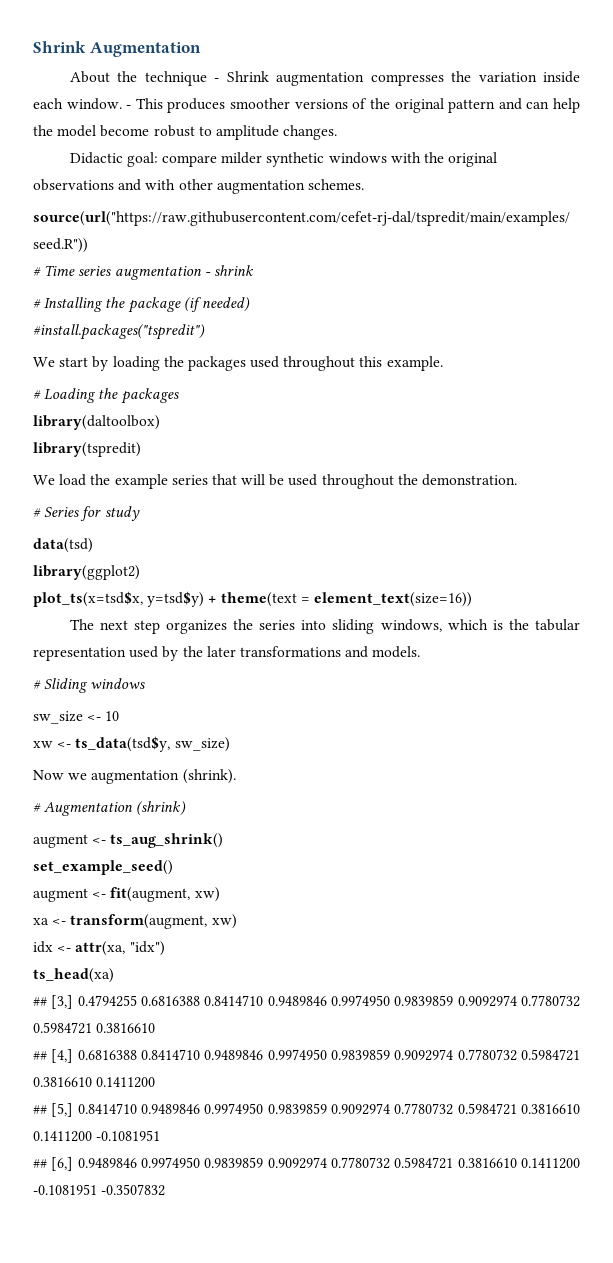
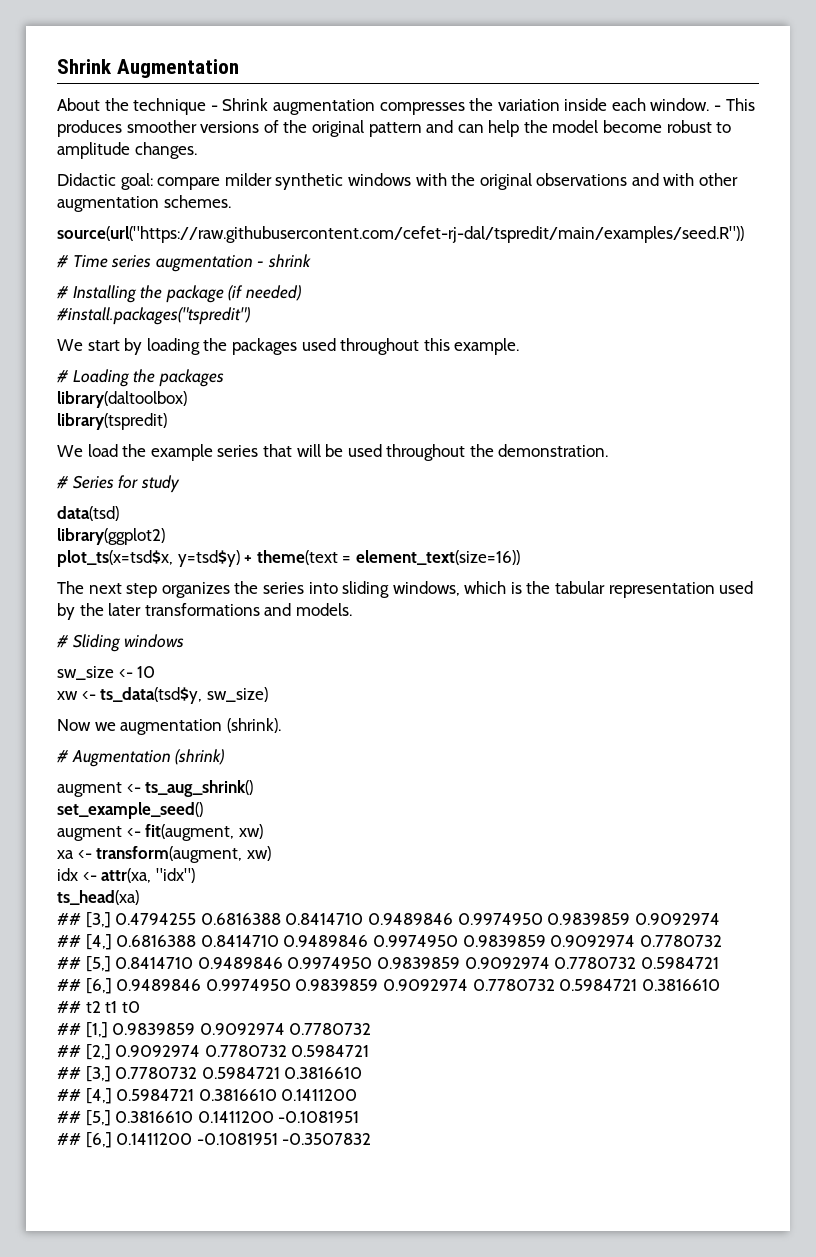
[521,995,580,1007] [33,1022,156,1034] 0.7780732 0.5984721 0.3816610 -> (720, 919) none
[521,1049,580,1061] [33,1077,156,1088] 0.5984721 0.3816610 0.1411200 -> (722, 941) none
[521,1104,580,1114] [33,1130,161,1142] 0.3816610 0.1411200 -0.1081951 -> (719, 963) none
(517, 1163) none -> [57,1001,140,1013] [57,1022,372,1038] [57,1044,370,1060] [57,1066,363,1082] [57,1088,358,1104] [57,1110,360,1126] [57,1132,112,1148] // ## t2 t1 t0 // ## [1,] 0.9839859 0.9092974 0.7780732 // ## [2,] 0.9092974 0.7780732 0.5984721 // ## [3,] 0.7780732 0.5984721 0.3816610 // ## [4,] 0.5984721 0.3816610 0.1411200 // ## [5,] 0.3816610 0.1411200 -0.1081951 // ## [6,]

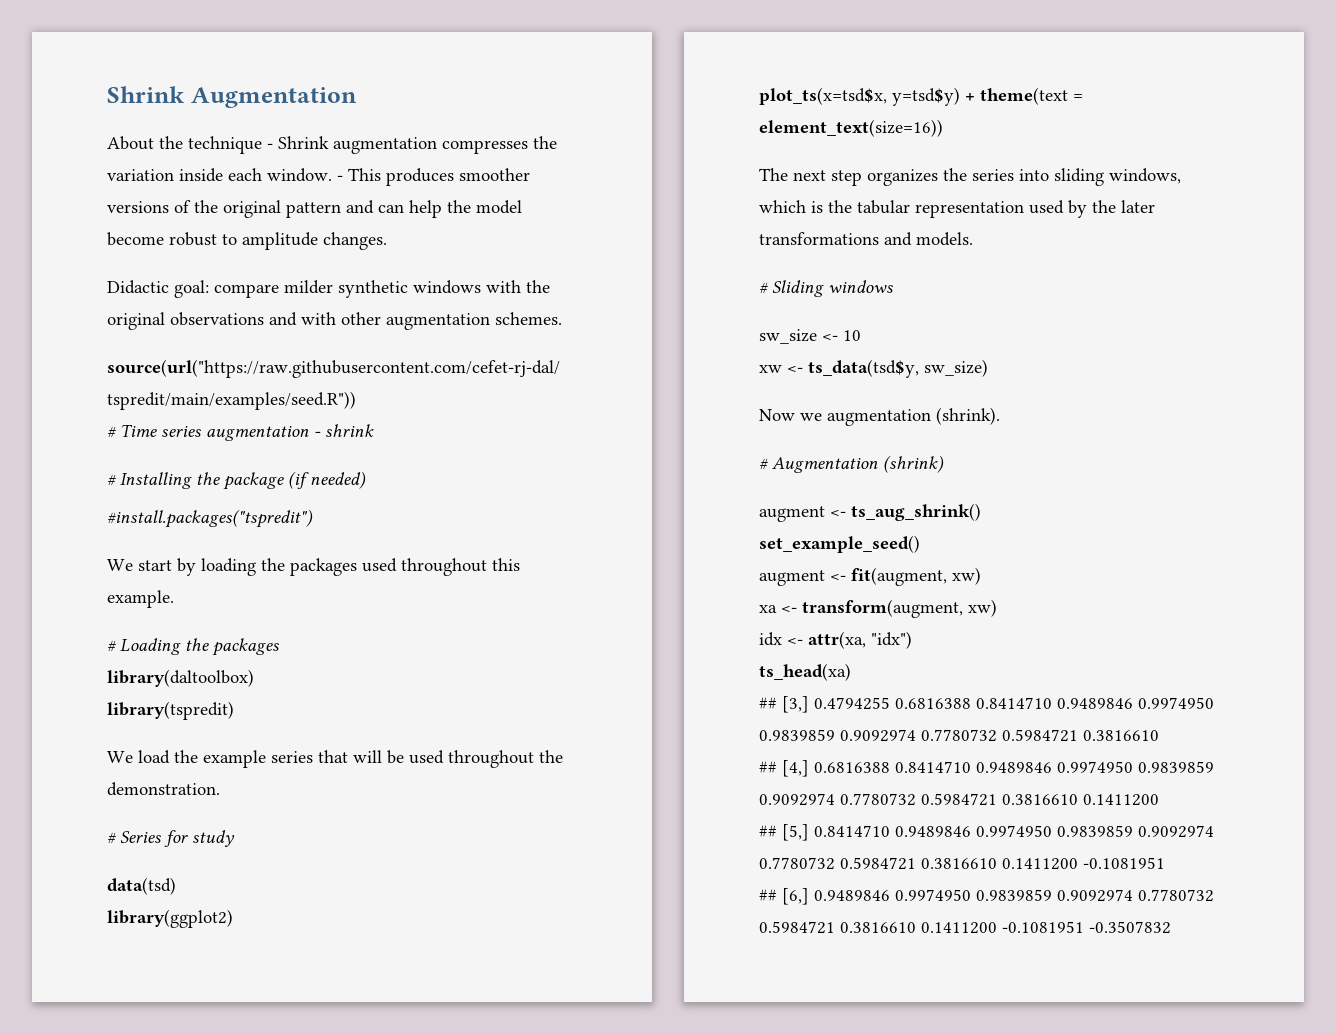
(720, 919) none -> [921,729,1159,742] 0.7780732 0.5984721 0.3816610
(722, 941) none -> [921,793,1159,806] 0.5984721 0.3816610 0.1411200
(719, 963) none -> [921,857,1165,870] 0.3816610 0.1411200 -0.1081951
[57,1001,140,1013] [57,1022,372,1038] [57,1044,370,1060] [57,1066,363,1082] [57,1088,358,1104] [57,1110,360,1126] [57,1132,112,1148] // ## t2 t1 t0 // ## [1,] 0.9839859 0.9092974 0.7780732 // ## [2,] 0.9092974 0.7780732 0.5984721 // ## [3,] 0.7780732 0.5984721 0.3816610 // ## [4,] 0.5984721 0.3816610 0.1411200 // ## [5,] 0.3816610 0.1411200 -0.1081951 // ## [6,] -> (916, 927) none

